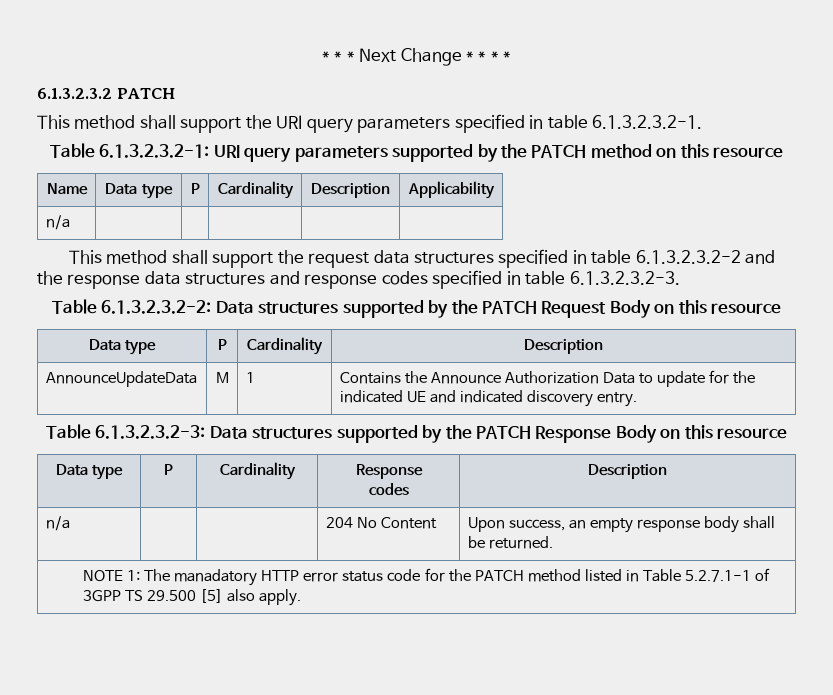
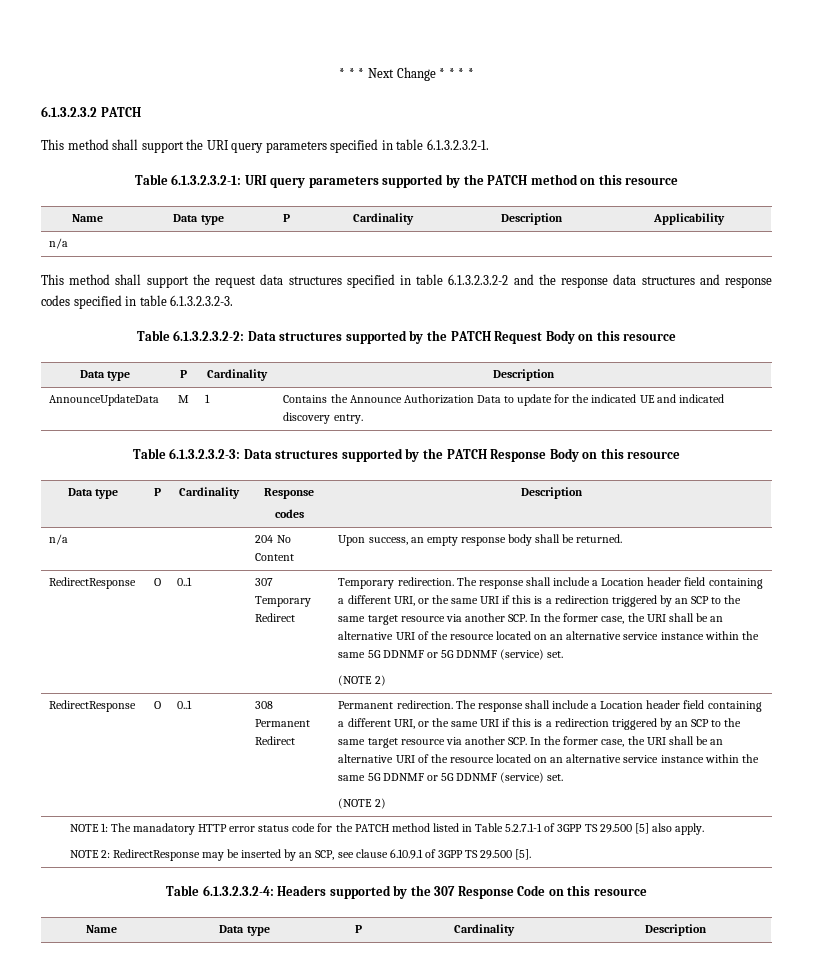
(553, 542) none -> [49,577,137,589] [153,578,161,586] [177,577,193,586] [255,578,274,586] [255,596,312,607] [255,613,296,622] [338,577,763,589] [338,595,742,607] [338,613,723,625] [338,631,759,640] [338,649,564,660] [338,675,386,686] [49,700,137,712] [153,701,161,709] [177,700,193,709] [255,701,274,709] [255,719,311,727] [255,736,296,745] [338,700,762,712] [338,718,742,730] [338,736,723,748] [338,754,759,763] [338,772,564,783] [338,798,386,809] // RedirectResponse | O | 0..1 | 307 Temporary Redirect | Temporary redirection. The response shall include a Location header field containing a different URI, or the same URI if this is a redirection triggered by an SCP to the same target resource via another SCP. In the former case, the URI shall be an alternative URI of the resource located on an alternative service instance within the same 5G DDNMF or 5G DDNMF (service) set. // (NOTE 2) // RedirectResponse | O | 0..1 | 308 Permanent Redirect | Permanent redirection. The response shall include a Location header field containing a different URI, or the same URI if this is a redirection triggered by an SCP to the same target resource via another SCP. In the former case, the URI shall be an alternative URI of the resource located on an alternative service instance within the same 5G DDNMF or 5G DDNMF (service) set. // (NOTE 2)
(302, 597) none -> [69,849,532,861] [166,885,647,899] [85,925,117,933] [219,925,270,936] [355,925,362,933] [453,924,515,936] [644,924,707,936] // NOTE 2: RedirectResponse may be inserted by an SCP, see clause 6.10.9.1 of 3GPP TS 29.500 [5]. // Table 6.1.3.2.3.2-4: Headers supported by the 307 Response Code on this resource // Name | Data type | P | Cardinality | Description

